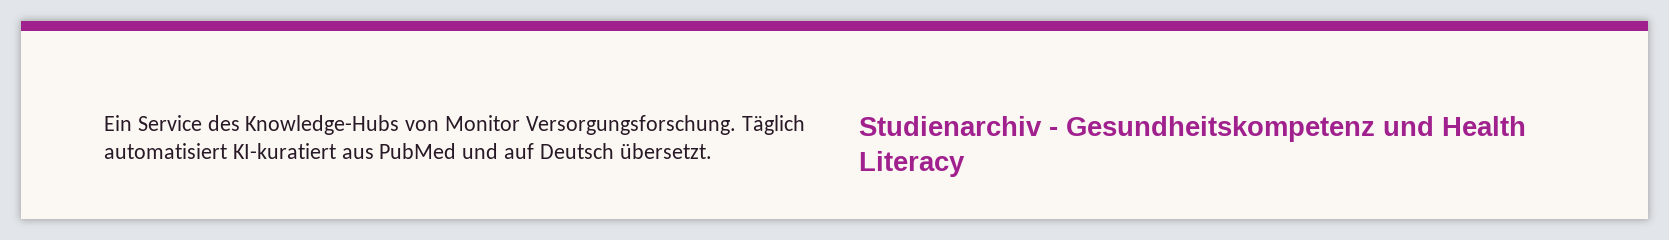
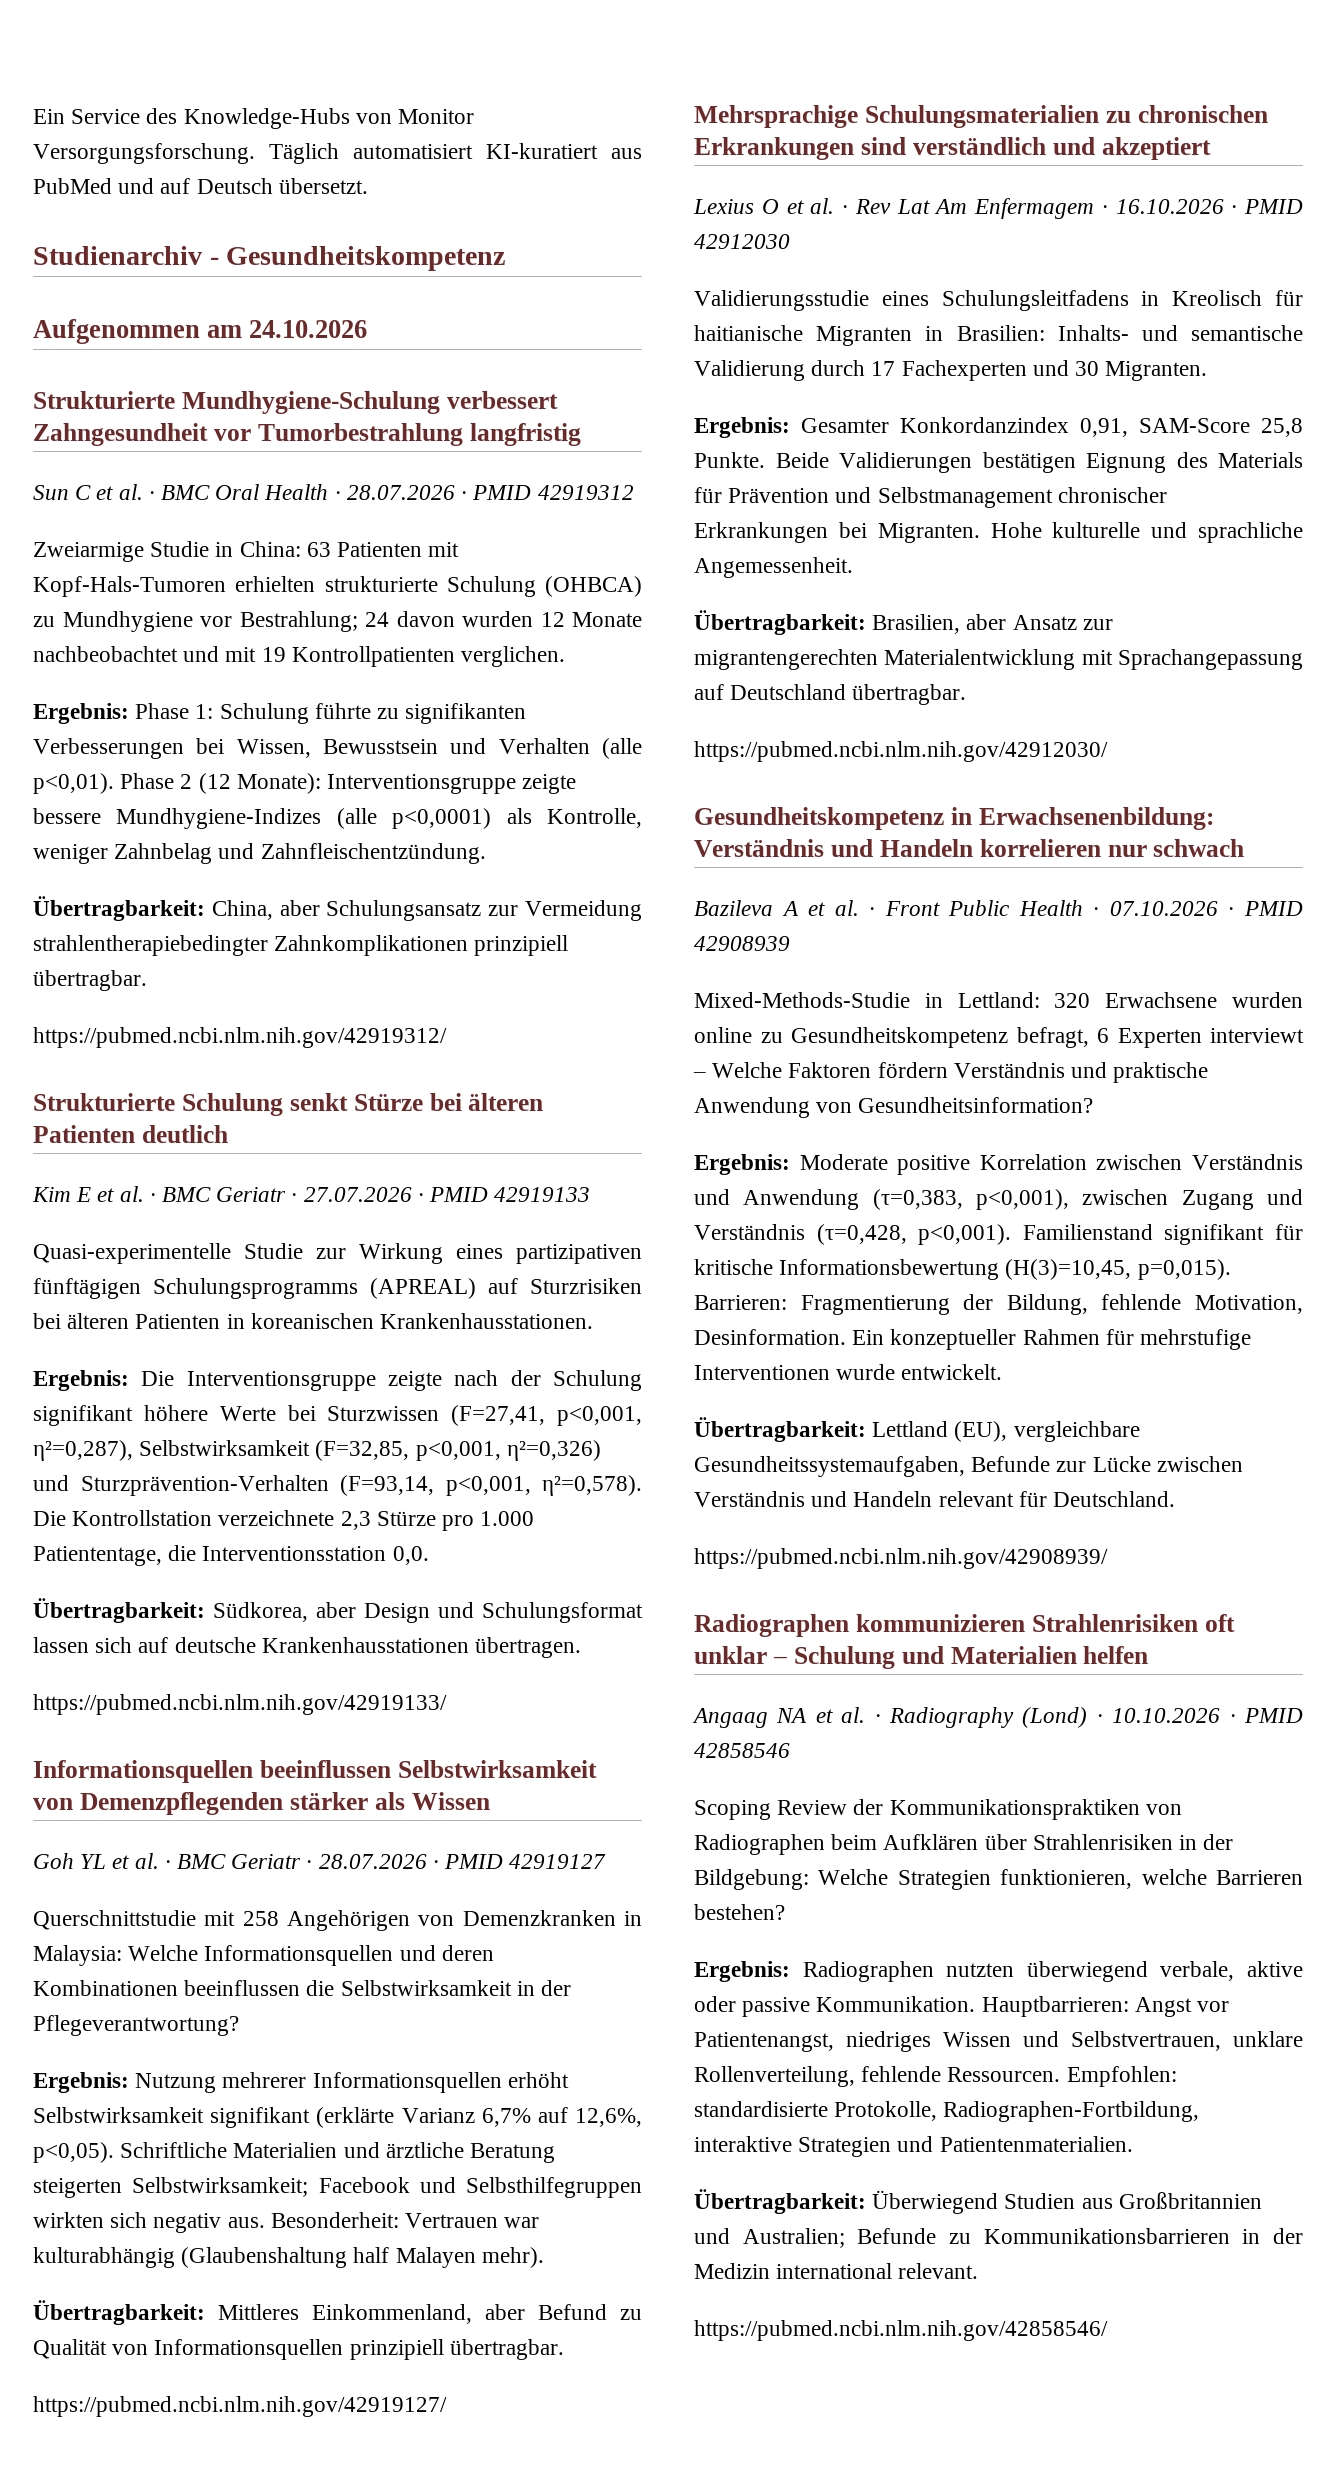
[1383,116,1526,136] [859,151,965,177] und Health Literacy -> [33,319,368,344] [33,391,558,414] [33,423,581,446] [33,484,634,500] [33,541,460,562] [33,576,642,597] [33,611,642,632] [33,646,566,667] [33,703,527,724] [33,738,642,759] [33,773,577,794] [33,808,642,829] [33,843,486,864] [33,896,642,921] [33,935,569,956] [33,970,147,991] [33,1027,447,1048] [33,1093,544,1116] [33,1125,228,1143] [32,1186,591,1202] [33,1243,642,1264] [33,1278,642,1299] [33,1313,594,1329] [33,1370,642,1391] [33,1405,642,1426] [33,1440,601,1461] [33,1475,642,1496] [33,1510,535,1531] [33,1545,429,1566] [33,1598,643,1623] [33,1637,582,1658] [33,1694,447,1715] [33,1760,597,1783] [33,1792,490,1815] [33,1853,607,1869] [33,1910,642,1931] [33,1945,494,1966] [33,1980,572,1996] [33,2015,239,2036] [33,2072,569,2093] [33,2107,642,2128] [33,2142,556,2163] [33,2177,642,2198] [33,2212,540,2233] [33,2247,544,2268] [33,2300,642,2325] [33,2339,564,2360] [33,2396,447,2417] [694,105,1268,128] [694,137,1211,160] [693,198,1303,219] [694,234,790,249] [694,290,1303,311] [694,325,1303,346] [694,360,1208,381] [694,417,1303,438] [694,452,1303,473] [694,487,1167,508] [694,522,1303,543] [694,557,853,578] [694,610,1113,635] [694,649,1303,670] [694,684,967,705] [694,741,1108,762] [694,807,1214,830] [694,839,1245,857] [694,900,1303,916] [694,936,790,951] [694,992,1303,1008] [694,1027,1304,1048] [693,1062,1209,1083] [694,1097,1094,1118] [694,1154,1303,1175] [694,1189,1303,1210] [694,1224,1303,1245] [694,1259,1231,1280] [694,1294,1303,1315] [694,1329,1252,1350] [694,1364,1003,1380] [694,1417,1140,1442] [694,1456,1243,1477] [694,1491,1176,1507] [694,1548,1108,1569] [694,1614,1235,1637] [694,1646,1149,1669] [692,1707,1303,1728] [694,1743,790,1758] [694,1799,1182,1820] [694,1834,1234,1855] [694,1869,1303,1890] [694,1904,785,1920] [694,1961,1303,1982] [694,1996,1230,2017] [694,2031,1303,2052] [694,2066,1177,2087] [694,2101,1200,2122] [694,2136,1133,2157] [694,2189,1262,2214] [694,2228,1303,2248] [694,2263,979,2279] [694,2320,1108,2341] // Aufgenommen am 24.10.2026 // Strukturierte Mundhygiene-Schulung verbessert Zahngesundheit vor Tumorbestrahlung langfristig // Sun C et al. · BMC Oral Health · 28.07.2026 · PMID 42919312 // Zweiarmige Studie in China: 63 Patienten mit Kopf-Hals-Tumoren erhielten strukturierte Schulung (OHBCA) zu Mundhygiene vor Bestrahlung; 24 davon wurden 12 Monate nachbeobachtet und mit 19 Kontrollpatienten verglichen. // Ergebnis: Phase 1: Schulung führte zu signifikanten Verbesserungen bei Wissen, Bewusstsein und Verhalten (alle p<0,01). Phase 2 (12 Monate): Interventionsgruppe zeigte bessere Mundhygiene-Indizes (alle p<0,0001) als Kontrolle, weniger Zahnbelag und Zahnfleischentzündung. // Übertragbarkeit: China, aber Schulungsansatz zur Vermeidung strahlentherapiebedingter Zahnkomplikationen prinzipiell übertragbar. // https://pubmed.ncbi.nlm.nih.gov/42919312/ // Strukturierte Schulung senkt Stürze bei älteren Patienten deutlich // Kim E et al. · BMC Geriatr · 27.07.2026 · PMID 42919133 // Quasi-experimentelle Studie zur Wirkung eines partizipativen fünftägigen Schulungsprogramms (APREAL) auf Sturzrisiken bei älteren Patienten in koreanischen Krankenhausstationen. // Ergebnis: Die Interventionsgruppe zeigte nach der Schulung signifikant höhere Werte bei Sturzwissen (F=27,41, p<0,001, η²=0,287), Selbstwirksamkeit (F=32,85, p<0,001, η²=0,326) und Sturzprävention-Verhalten (F=93,14, p<0,001, η²=0,578). Die Kontrollstation verzeichnete 2,3 Stürze pro 1.000 Patiententage, die Interventionsstation 0,0. // Übertragbarkeit: Südkorea, aber Design und Schulungsformat lassen sich auf deutsche Krankenhausstationen übertragen. // https://pubmed.ncbi.nlm.nih.gov/42919133/ // Informationsquellen beeinflussen Selbstwirksamkeit von Demenzpflegenden stärker als Wissen // Goh YL et al. · BMC Geriatr · 28.07.2026 · PMID 42919127 // Querschnittstudie mit 258 Angehörigen von Demenzkranken in Malaysia: Welche Informationsquellen und deren Kombinationen beeinflussen die Selbstwirksamkeit in der Pflegeverantwortung? // Ergebnis: Nutzung mehrerer Informationsquellen erhöht Selbstwirksamkeit signifikant (erklärte Varianz 6,7% auf 12,6%, p<0,05). Schriftliche Materialien und ärztliche Beratung steigerten Selbstwirksamkeit; Facebook und Selbsthilfegruppen wirkten sich negativ aus. Besonderheit: Vertrauen war kulturabhängig (Glaubenshaltung half Malayen mehr). // Übertragbarkeit: Mittleres Einkommenland, aber Befund zu Qualität von Informationsquellen prinzipiell übertragbar. // https://pubmed.ncbi.nlm.nih.gov/42919127/ // Mehrsprachige Schulungsmaterialien zu chronischen Erkrankungen sind verständlich und akzeptiert // Lexius O et al. · Rev Lat Am Enfermagem · 16.10.2026 · PMID 42912030 // Validierungsstudie eines Schulungsleitfadens in Kreolisch für haitianische Migranten in Brasilien: Inhalts- und semantische Validierung durch 17 Fachexperten und 30 Migranten. // Ergebnis: Gesamter Konkordanzindex 0,91, SAM-Score 25,8 Punkte. Beide Validierungen bestätigen Eignung des Materials für Prävention und Selbstmanagement chronischer Erkrankungen bei Migranten. Hohe kulturelle und sprachliche Angemessenheit. // Übertragbarkeit: Brasilien, aber Ansatz zur migrantengerechten Materialentwicklung mit Sprachangepassung auf Deutschland übertragbar. // https://pubmed.ncbi.nlm.nih.gov/42912030/ // Gesundheitskompetenz in Erwachsenenbildung: Verständnis und Handeln korrelieren nur schwach // Bazileva A et al. · Front Public Health · 07.10.2026 · PMID 42908939 // Mixed-Methods-Studie in Lettland: 320 Erwachsene wurden online zu Gesundheitskompetenz befragt, 6 Experten interviewt – Welche Faktoren fördern Verständnis und praktische Anwendung von Gesundheitsinformation? // Ergebnis: Moderate positive Korrelation zwischen Verständnis und Anwendung (τ=0,383, p<0,001), zwischen Zugang und Verständnis (τ=0,428, p<0,001). Familienstand signifikant für kritische Informationsbewertung (H(3)=10,45, p=0,015). Barrieren: Fragmentierung der Bildung, fehlende Motivation, Desinformation. Ein konzeptueller Rahmen für mehrstufige Interventionen wurde entwickelt. // Übertragbarkeit: Lettland (EU), vergleichbare Gesundheitssystemaufgaben, Befunde zur Lücke zwischen Verständnis und Handeln relevant für Deutschland. // https://pubmed.ncbi.nlm.nih.gov/42908939/ // Radiographen kommunizieren Strahlenrisiken oft unklar – Schulung und Materialien helfen // Angaag NA et al. · Radiography (Lond) · 10.10.2026 · PMID 42858546 // Scoping Review der Kommunikationspraktiken von Radiographen beim Aufklären über Strahlenrisiken in der Bildgebung: Welche Strategien funktionieren, welche Barrieren bestehen? // Ergebnis: Radiographen nutzten überwiegend verbale, aktive oder passive Kommunikation. Hauptbarrieren: Angst vor Patientenangst, niedriges Wissen und Selbstvertrauen, unklare Rollenverteilung, fehlende Ressourcen. Empfohlen: standardisierte Protokolle, Radiographen-Fortbildung, interaktive Strategien und Patientenmaterialien. // Übertragbarkeit: Überwiegend Studien aus Großbritannien und Australien; Befunde zu Kommunikationsbarrieren in der Medizin international relevant. // https://pubmed.ncbi.nlm.nih.gov/42858546/

